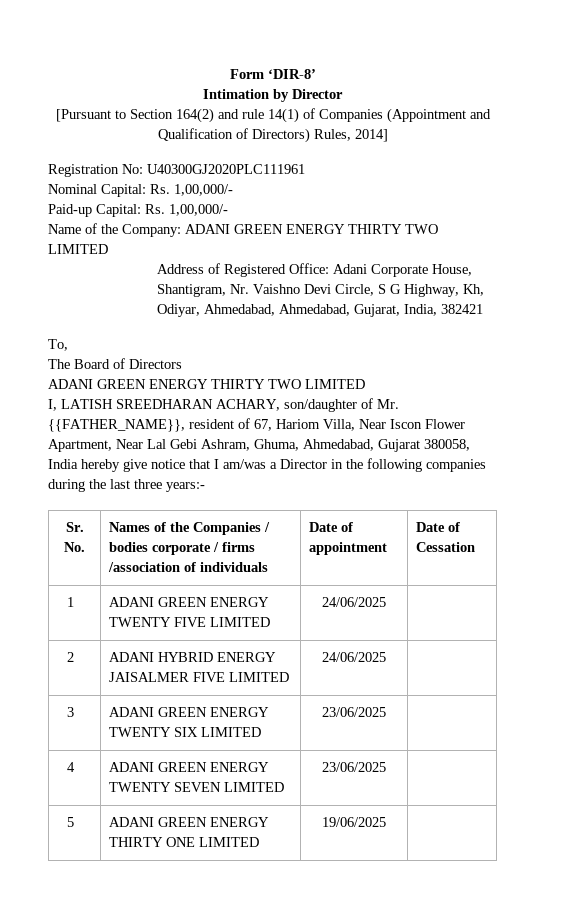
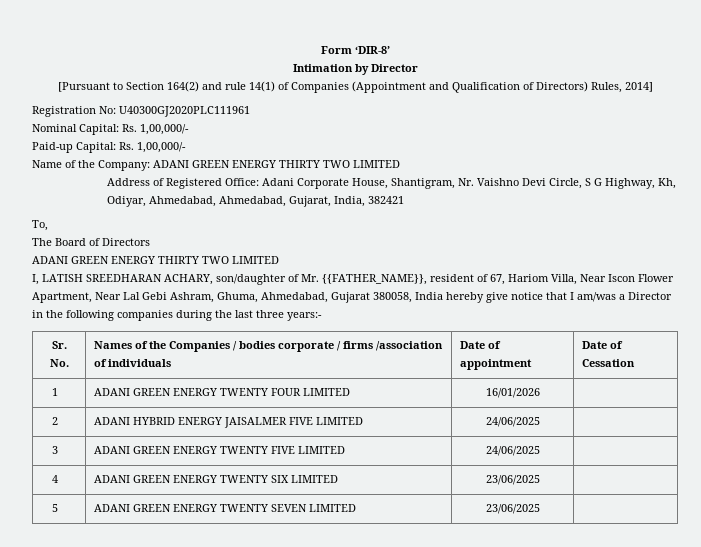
[173,617,270,627] [322,597,386,607] FIVE LIMITED | 24/06/2025 -> [270,388,350,396] [485,388,540,398] FOUR LIMITED | 16/01/2026
(75, 712) none -> [93,446,345,454] [485,446,540,456] [51,475,58,483] | ADANI GREEN ENERGY TWENTY FIVE LIMITED | 24/06/2025 | // 4
[67,762,76,772] 4 -> [51,504,58,512] 5
[67,817,75,827] [108,817,269,827] [108,837,259,847] [322,817,386,827] // 5 | ADANI GREEN ENERGY THIRTY ONE LIMITED | 19/06/2025 | -> (540, 509) none

